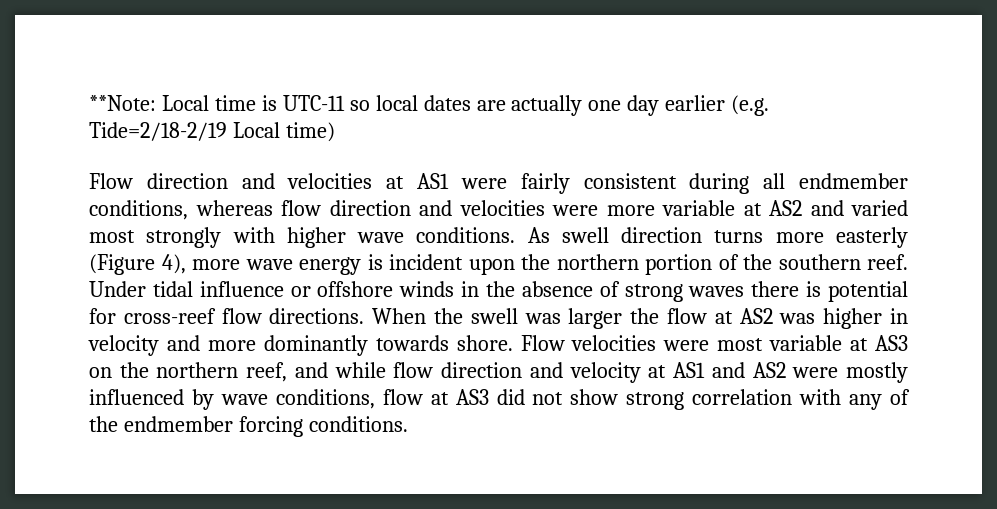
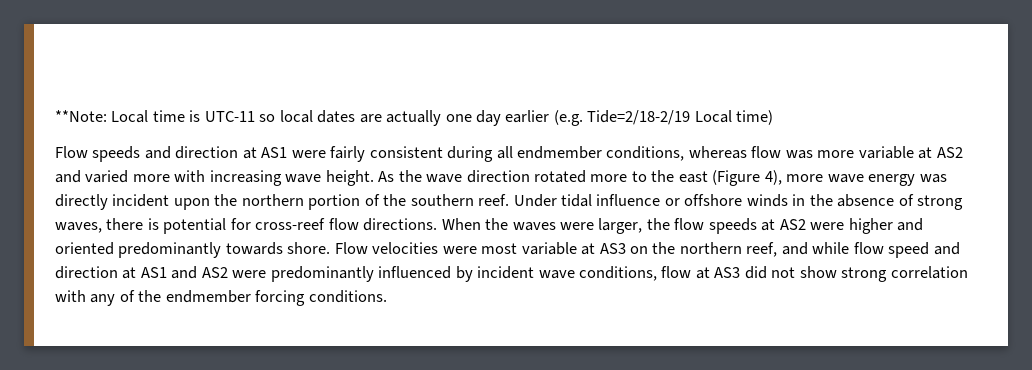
[146,173,373,189] direction and velocities -> [92,146,239,162] speeds and direction
[329,200,598,216] direction and velocities were -> [785,150,813,159] was
[89,227,908,248] most strongly with higher wave conditions. As swell direction turns more easterly -> [132,170,708,186] more with increasing wave height. As the wave direction rotated more to the east
[367,254,383,270] is -> [919,174,947,183] [55,194,108,210] was directly
[688,286,745,297] waves -> [55,222,102,233] waves,
[470,308,623,329] swell was larger -> [512,218,643,234] waves were larger,
[714,308,908,329] [88,335,368,356] at AS2 was higher in velocity and more dominantly -> [708,218,924,234] [55,242,222,258] speeds at AS2 were higher and oriented predominantly
[441,362,641,383] direction and velocity -> [888,242,960,258] [55,266,118,279] speed and direction
[846,362,909,383] mostly -> [270,266,374,282] predominantly
(214, 399) none -> [477,266,535,279] incident

